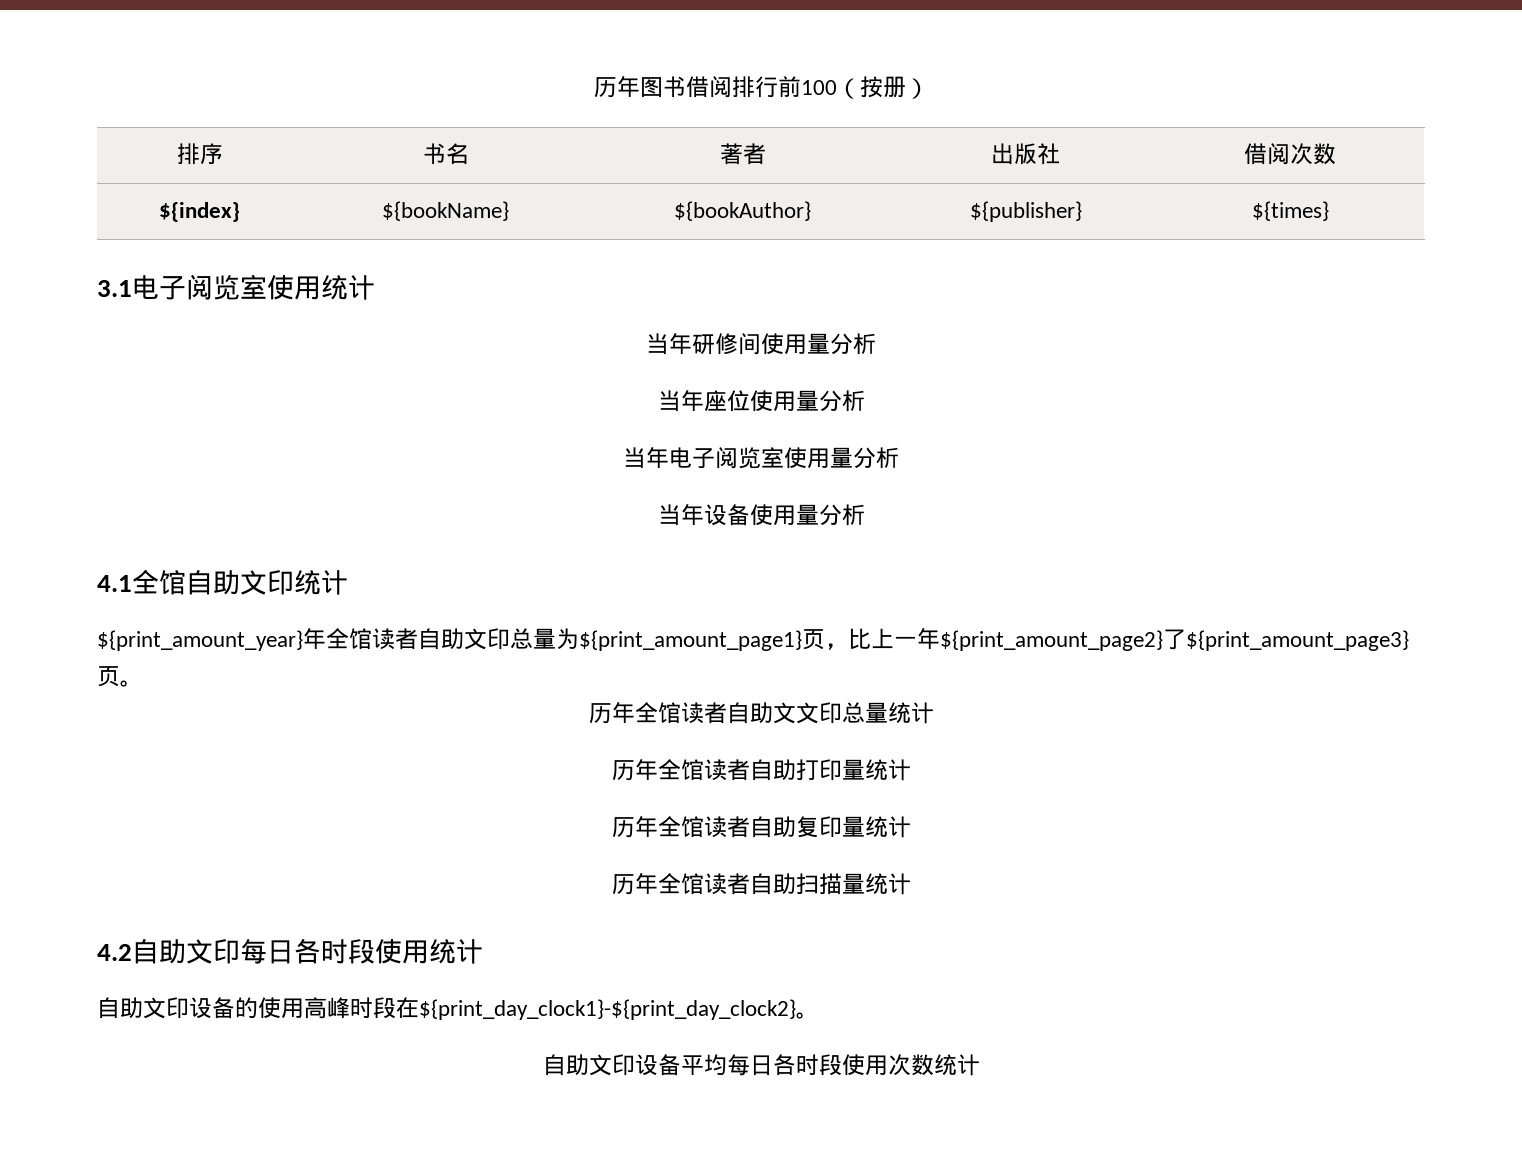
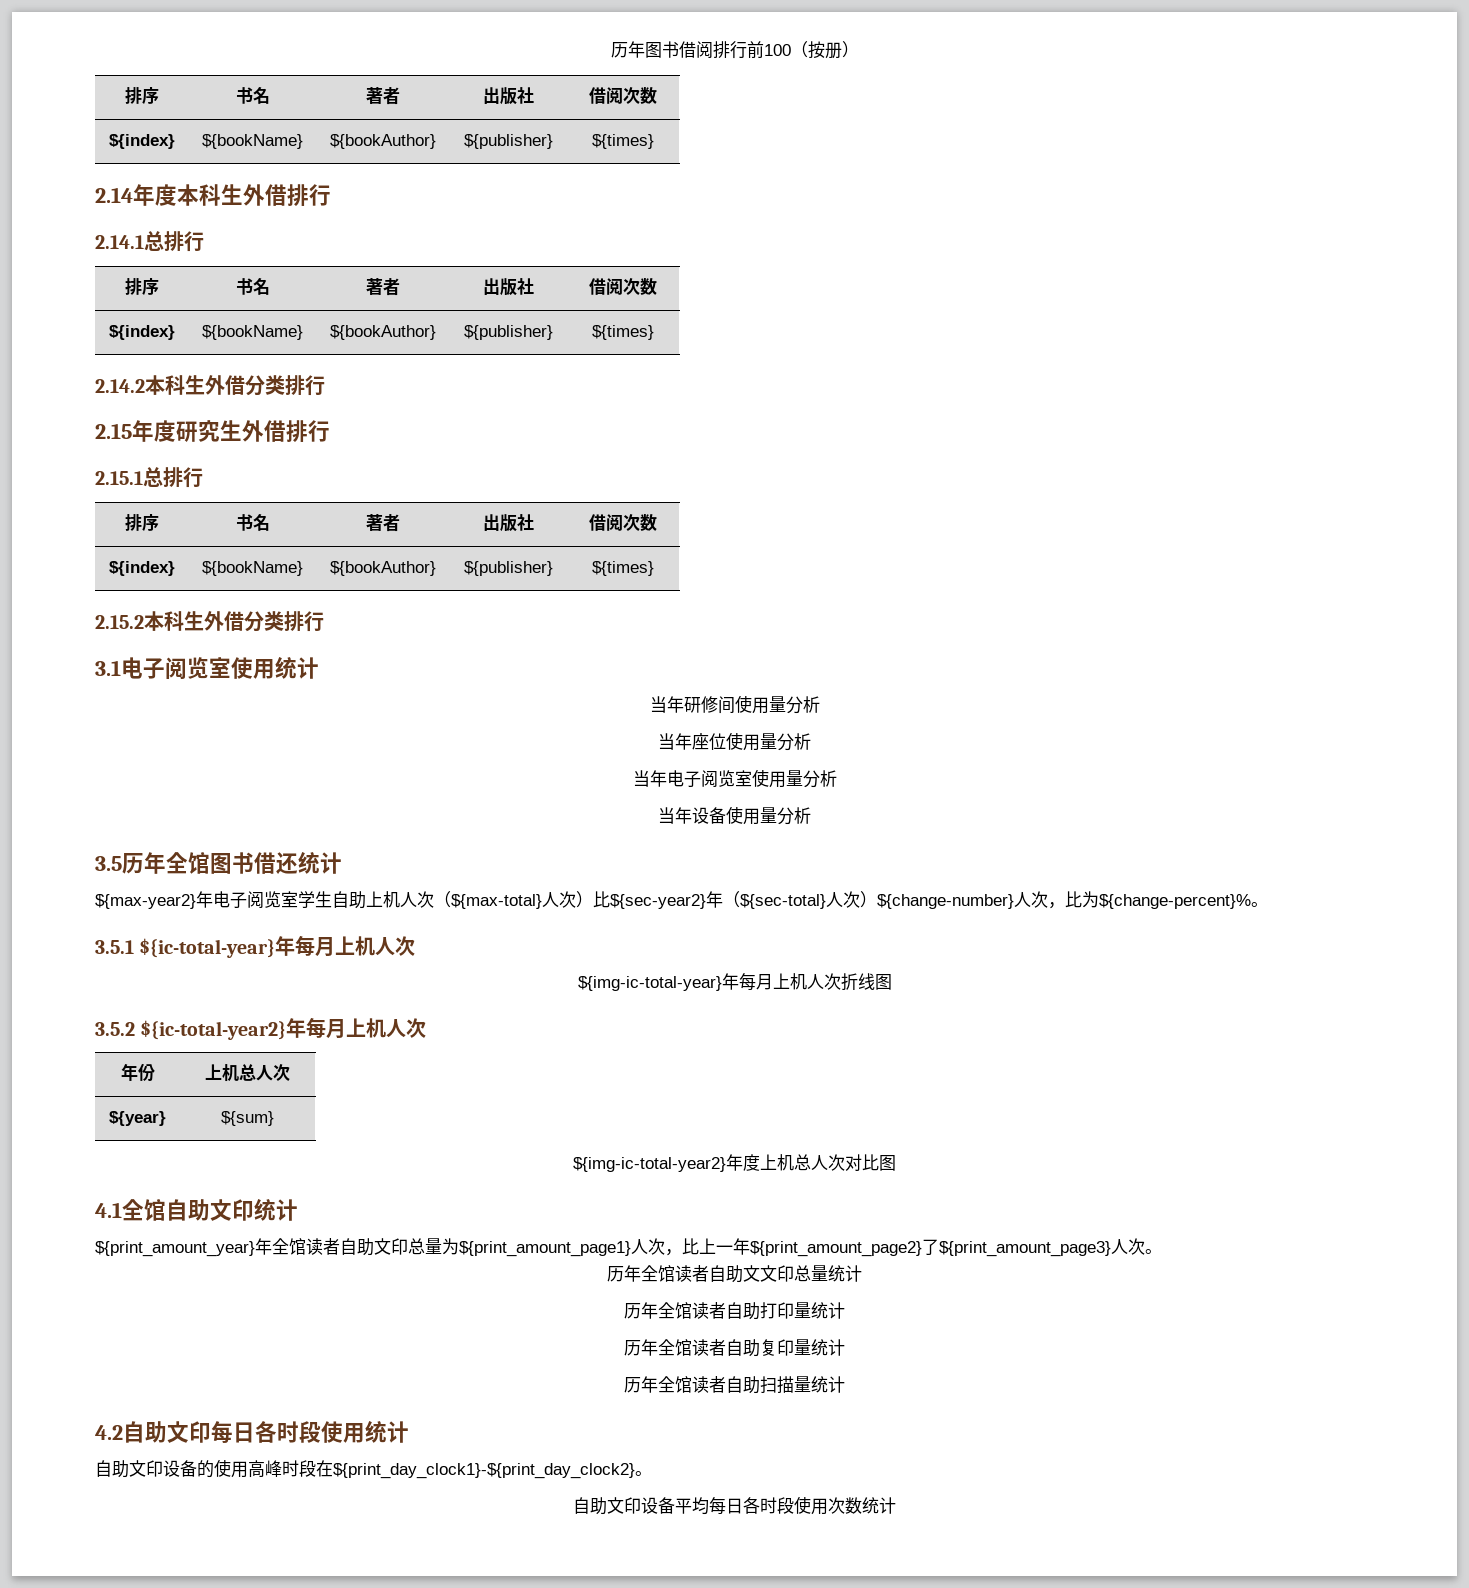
(1329, 211) none -> [95,184,331,206] [95,231,204,252] [125,278,159,295] [235,278,270,295] [366,278,400,296] [482,278,534,296] [589,278,657,295] [109,325,175,340] [202,325,303,340] [330,325,436,340] [463,325,553,340] [592,325,654,340] [95,375,325,396] [95,420,330,442] [95,467,203,488] [125,514,159,531] [235,514,270,531] [366,514,400,532] [482,514,534,532] [589,514,657,531] [109,561,175,576] [202,561,303,576] [330,561,436,576] [463,561,553,576] [592,561,654,576] [95,611,324,632] // 2.14年度本科生外借排行 // 2.14.1总排行 // 排序 | 书名 | 著者 | 出版社 | 借阅次数 // ${index} | ${bookName} | ${bookAuthor} | ${publisher} | ${times} // 2.14.2本科生外借分类排行 // 2.15年度研究生外借排行 // 2.15.1总排行 // 排序 | 书名 | 著者 | 出版社 | 借阅次数 // ${index} | ${bookName} | ${bookAuthor} | ${publisher} | ${times} // 2.15.2本科生外借分类排行
(865, 515) none -> [95,851,342,874] [95,891,1268,909] [95,935,416,958] [577,973,892,991] [95,1017,427,1040] [120,1063,155,1082] [205,1064,290,1082] [109,1111,166,1126] [221,1111,274,1126] [573,1154,896,1172] // 3.5历年全馆图书借还统计 // ${max-year2}年电子阅览室学生自助上机人次（${max-total}人次）比${sec-year2}年（${sec-total}人次）${change-number}人次，比为${change-percent}%。 // 3.5.1 ${ic-total-year}年每月上机人次 // ${img-ic-total-year}年每月上机人次折线图 // 3.5.2 ${ic-total-year2}年每月上机人次 // 年份 | 上机总人次 // ${year} | ${sum} // ${img-ic-total-year2}年度上机总人次对比图
[802,629,825,650] 页 -> [631,1238,665,1255] 人次
[97,666,120,687] 页 -> [1111,1238,1145,1255] 人次

